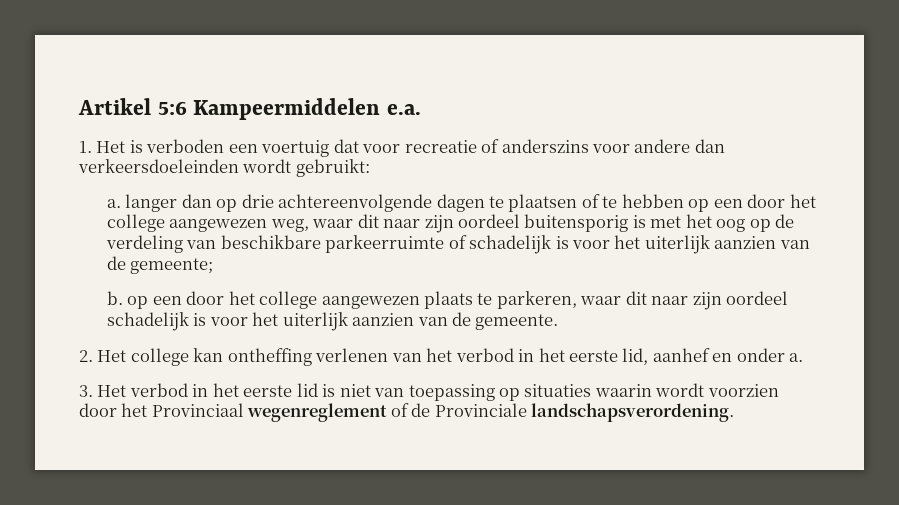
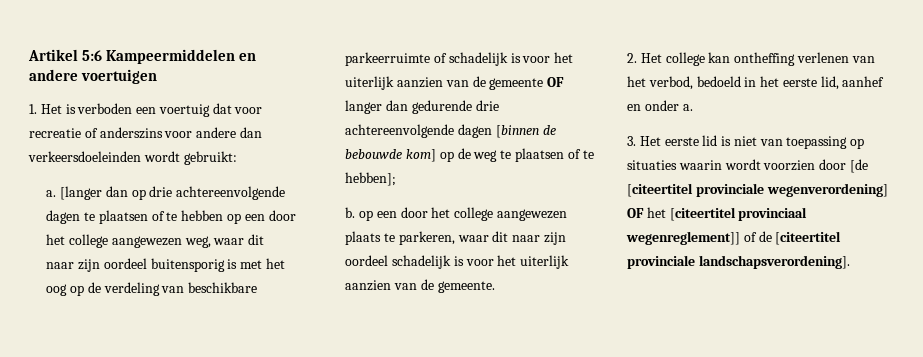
[386,104,421,115] e.a. -> [239,53,257,61] [29,69,158,84] en andere voertuigen
[125,194,178,212] langer -> [60,186,103,200] [langer
[130,258,214,274] gemeente; -> [489,77,565,90] [345,100,499,114] [345,124,556,138] [345,148,594,162] [345,172,397,186] gemeente OF langer dan gedurende drie achtereenvolgende dagen [binnen de bebouwde kom] op de weg te plaatsen of te hebben];
[455,348,514,362] verbod -> [648,76,741,90] verbod, bedoeld
[129,383,239,397] verbod in het -> (661, 141) none
[121,403,735,422] het Provinciaal wegenreglement of de Provinciale landschapsverordening. -> [849,159,868,173] [627,183,888,197] [627,207,808,221] [626,231,842,245] [627,255,850,269] [de [citeertitel provinciale wegenverordening] OF het [citeertitel provinciaal wegenreglement]] of de [citeertitel provinciale landschapsverordening].

